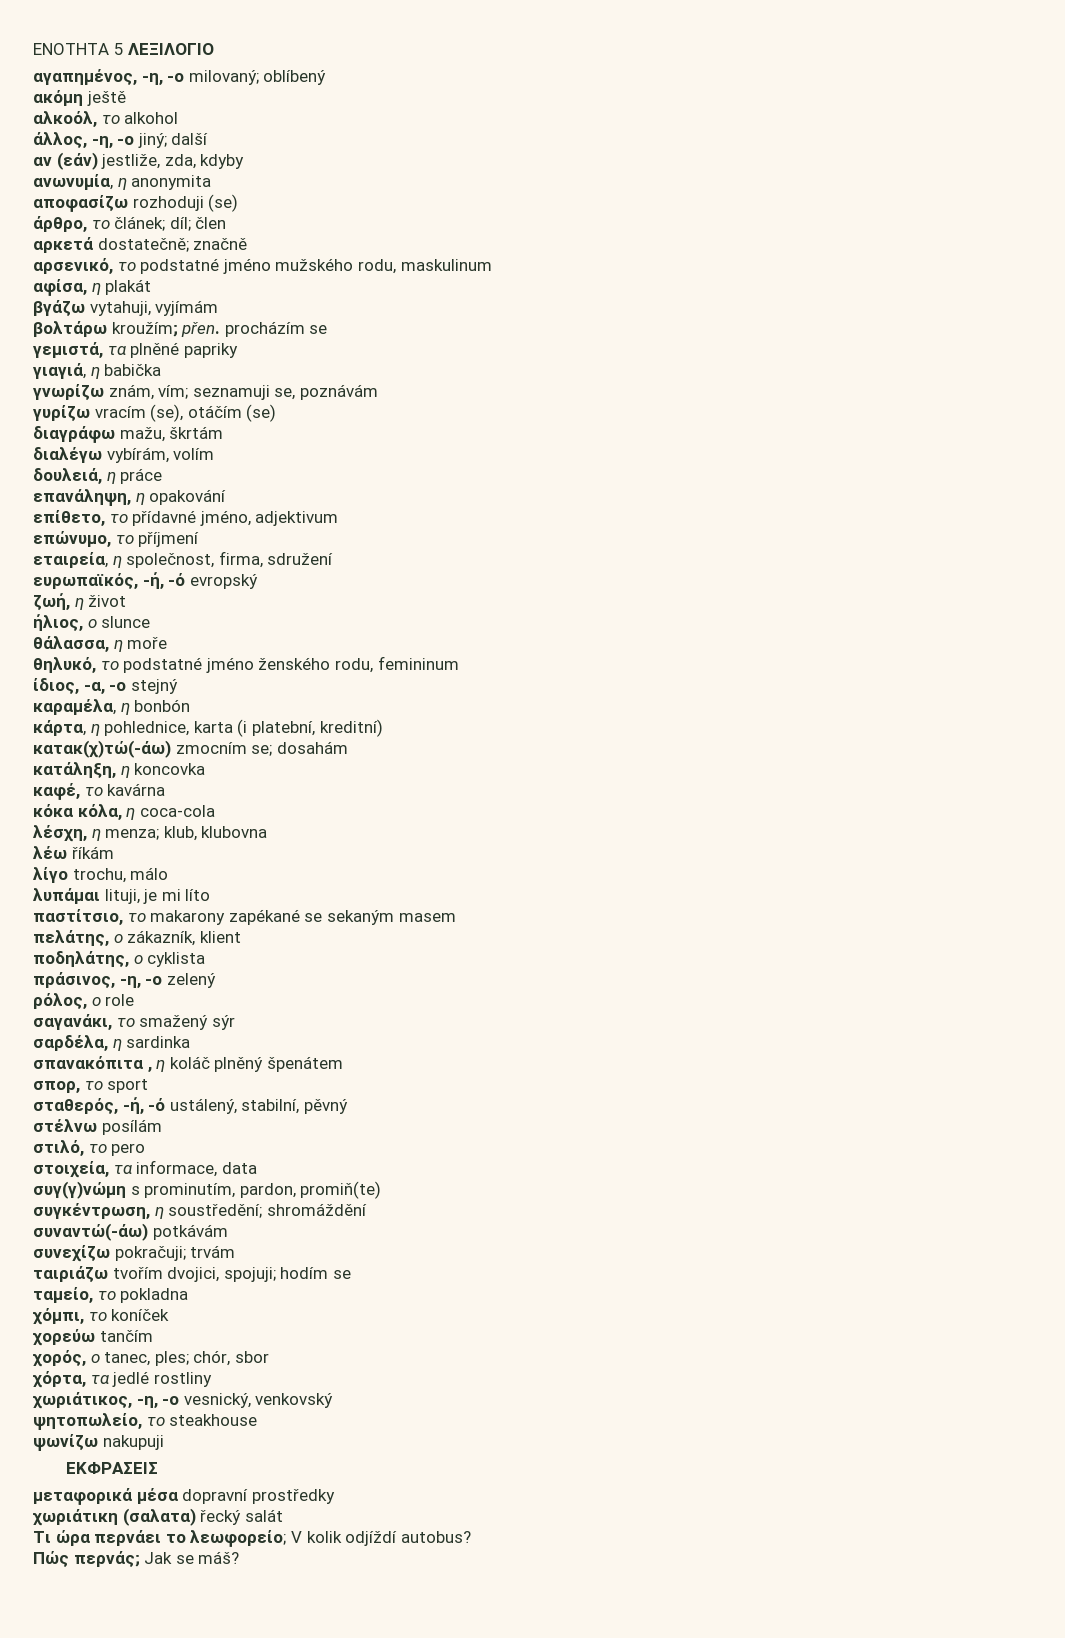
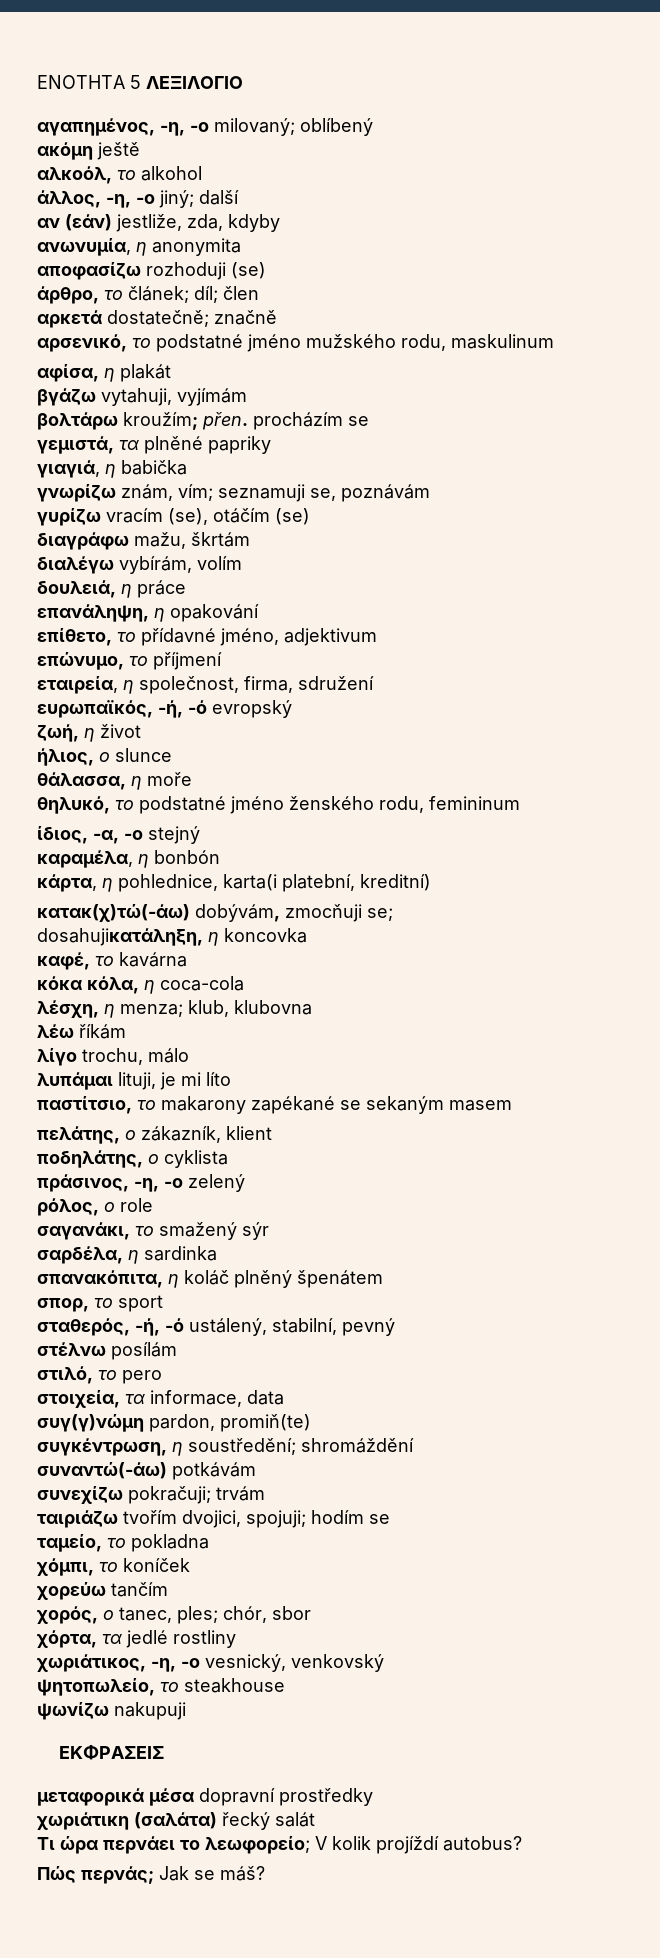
[193,719,248,737] karta (i -> [223,874,277,891] karta(i
[175,741,348,756] [33,762,116,778] zmocním se; dosahám // κατάληξη, -> [195,904,393,922] [37,928,203,946] dobývám, zmocňuji se; dosahujiκατάληξη,
[33,1056,152,1072] σπανακόπιτα , -> [37,1270,163,1288] σπανακόπιτα,
[303,1099,348,1114] pěvný -> [342,1318,395,1336] pevný
[130,1183,236,1198] s prominutím, -> (144, 1423) none
[122,1508,196,1526] (σαλατα) -> [134,1812,217,1829] (σαλάτα)
[345,1531,398,1546] odjíždí -> [376,1836,439,1854] projíždí

